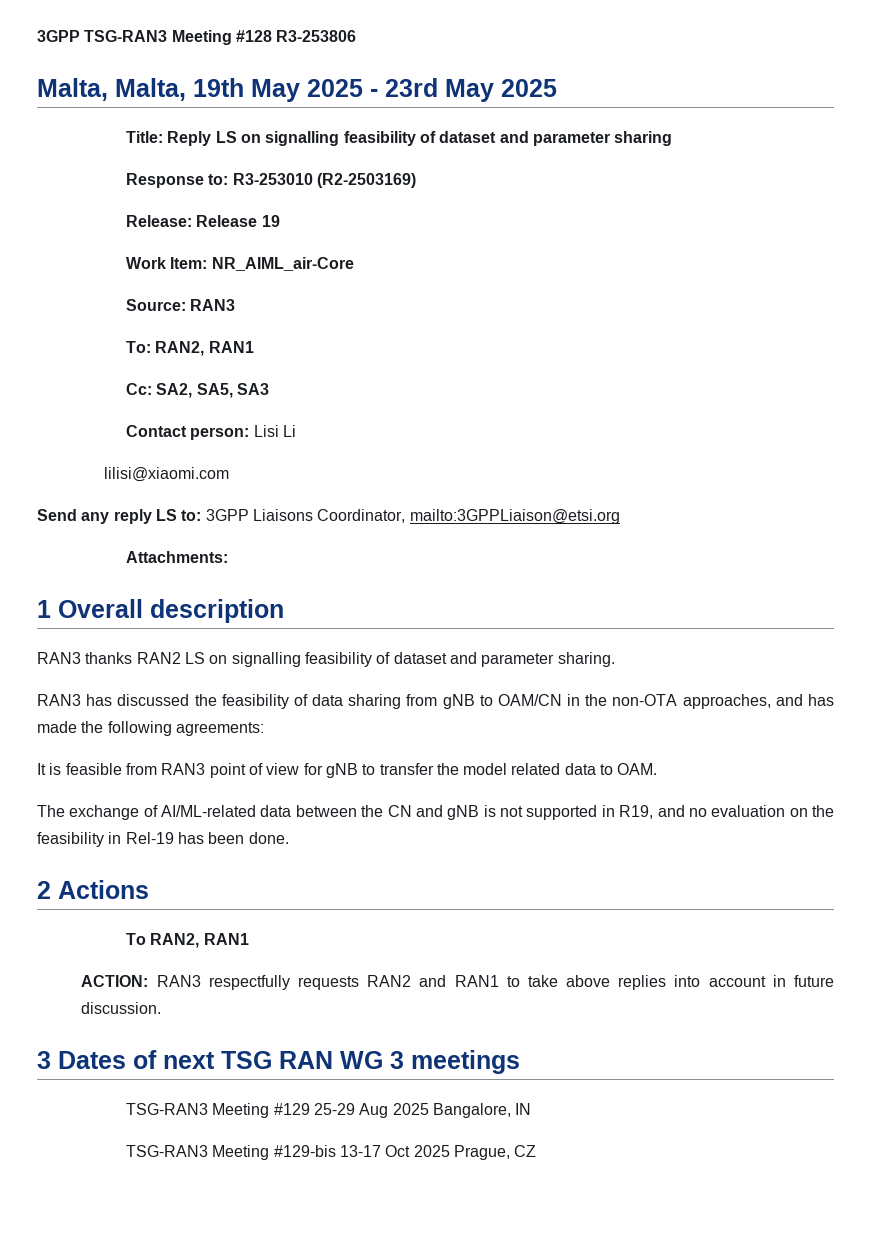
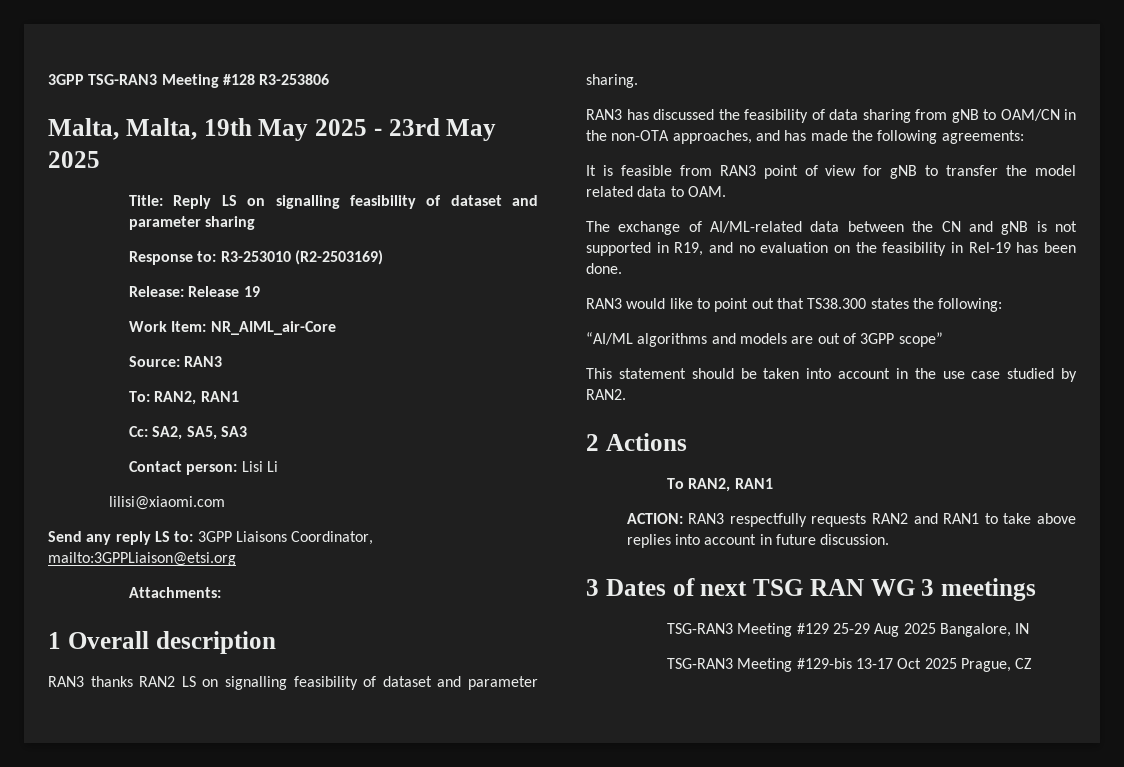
(289, 838) none -> [586,298,1003,312] [586,332,943,347] [586,368,1077,382] [586,389,626,400] // RAN3 would like to point out that TS38.300 states the following: // “AI/ML algorithms and models are out of 3GPP scope” // This statement should be taken into account in the use case studied by RAN2.

